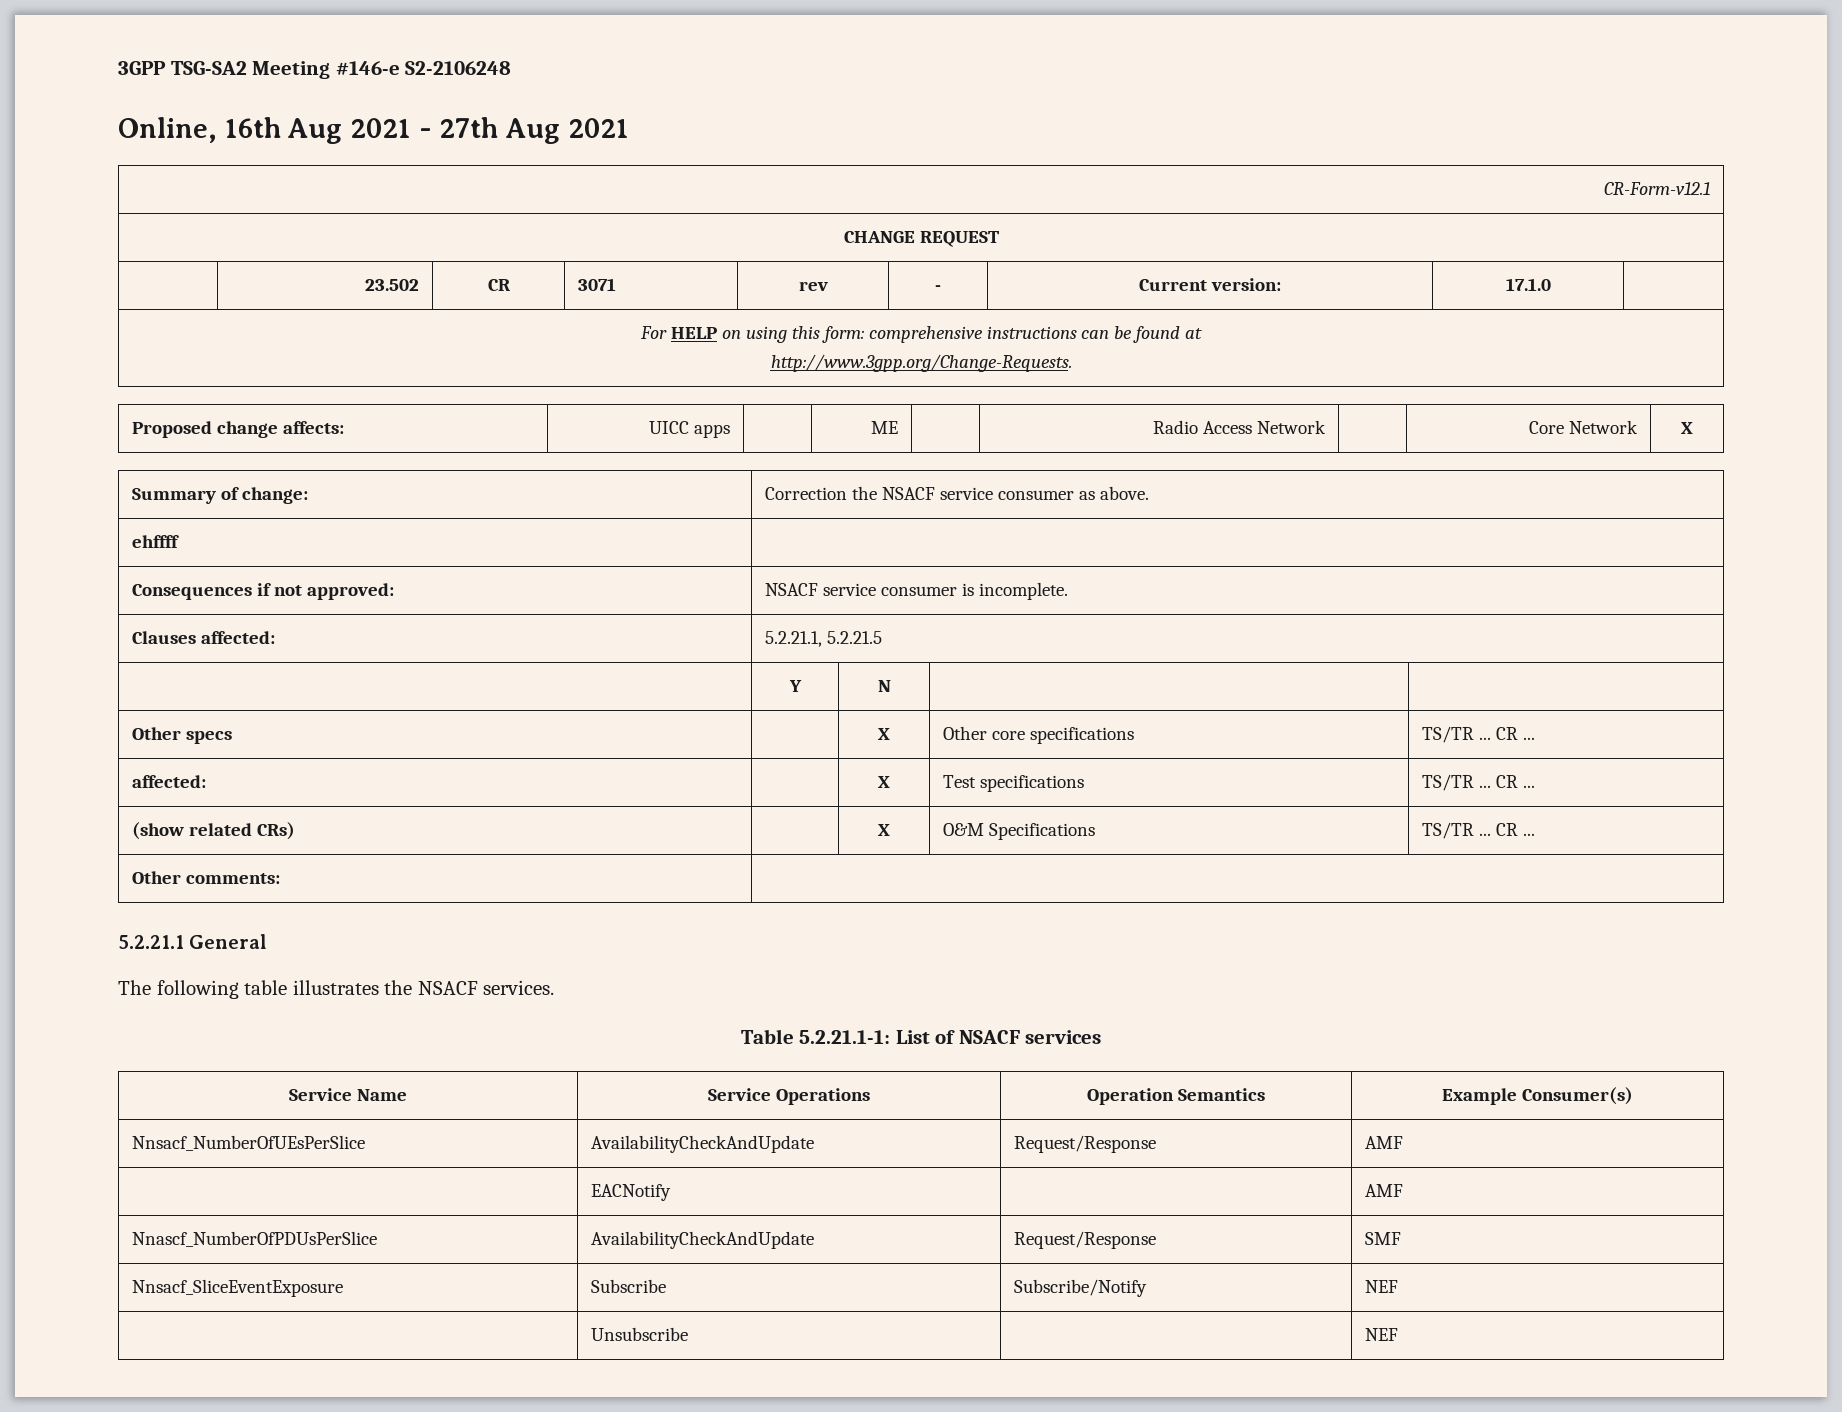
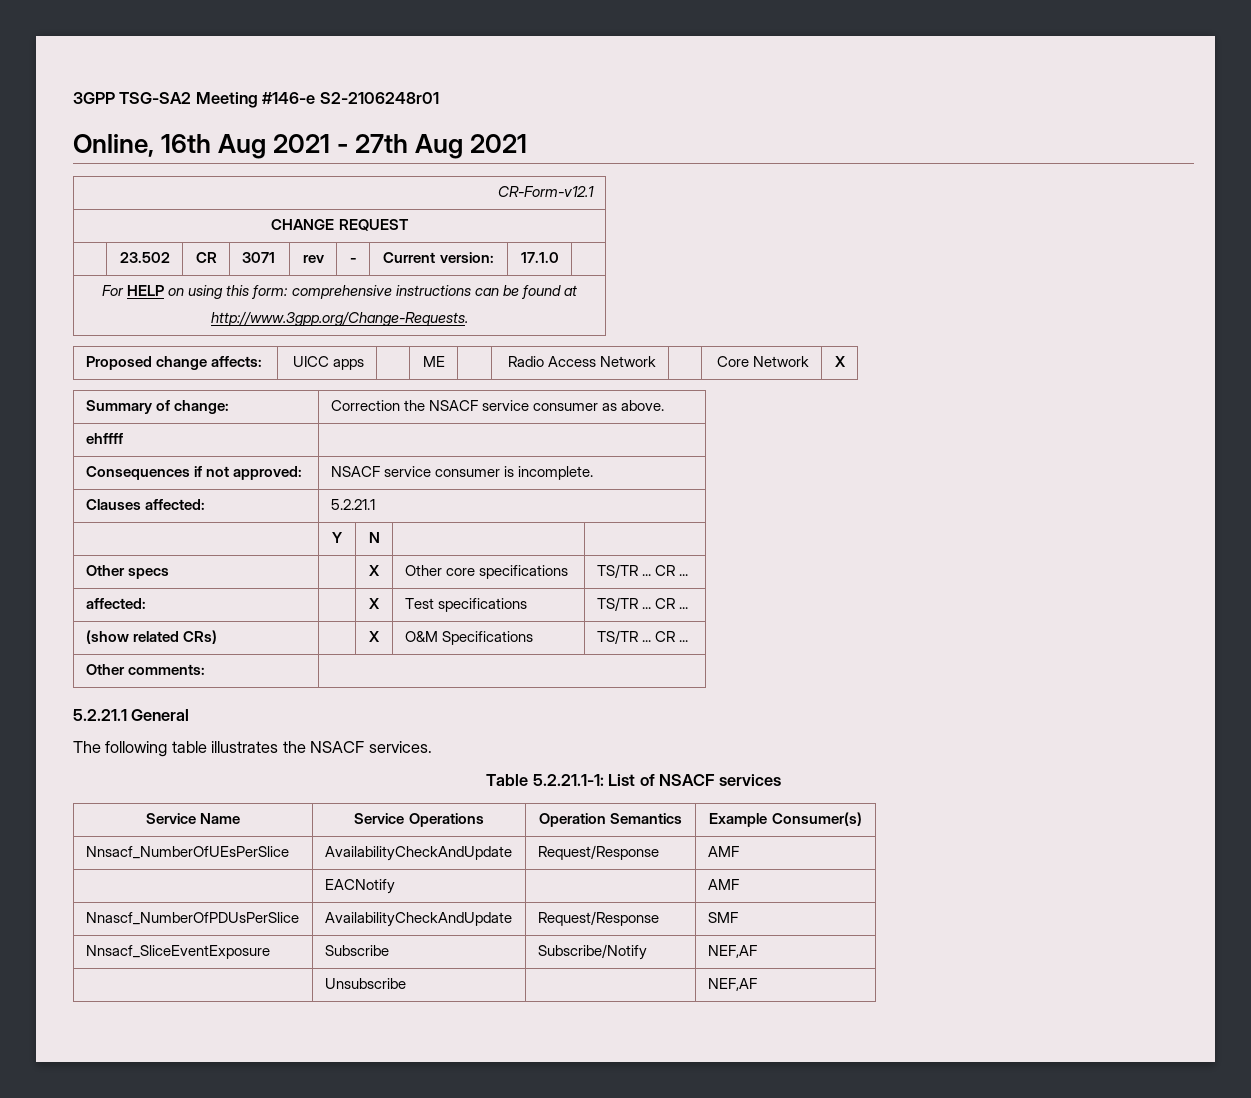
[405,61,512,75] S2-2106248 -> [319,92,439,104] S2-2106248r01
[765,631,883,647] 5.2.21.1, 5.2.21.5 -> [330,499,375,510] 5.2.21.1
[1365,1280,1399,1293] NEF -> [707,945,757,958] NEF,AF
[1365,1328,1399,1341] NEF -> [707,978,757,991] NEF,AF

